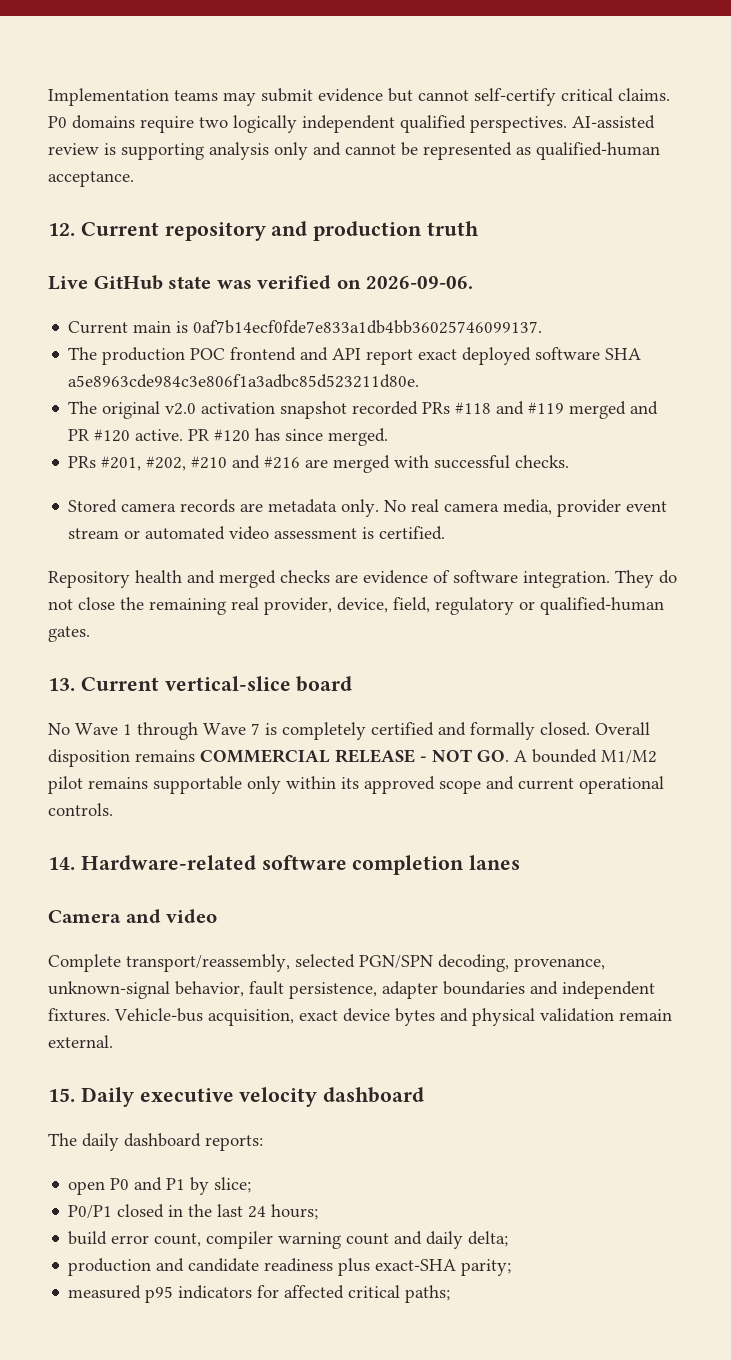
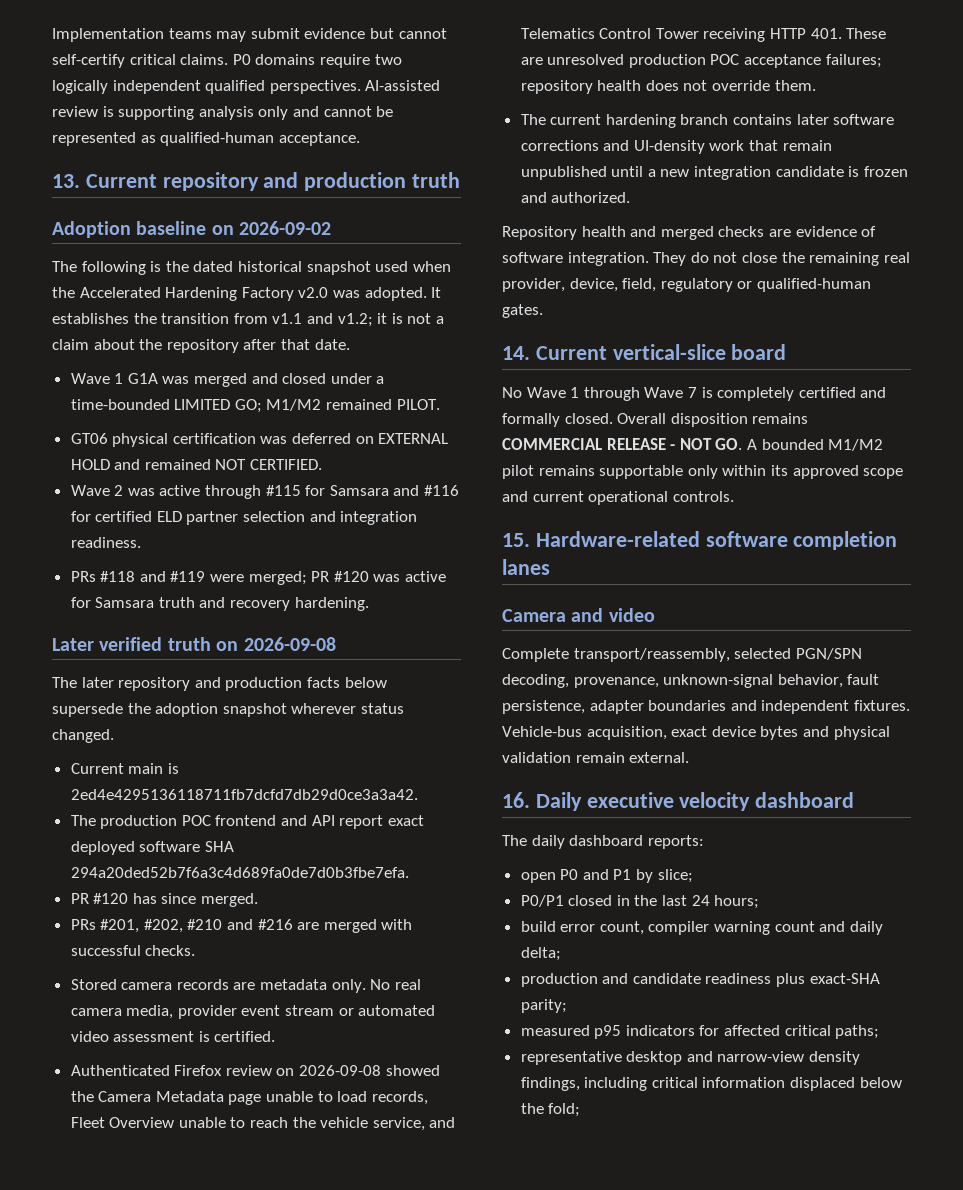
[48,223,75,236] 12. -> [52,174,80,188] 13.
[48,275,474,290] Live GitHub state was verified on 2026-09-06. -> [52,221,332,238] [52,261,451,275] [52,287,442,301] [52,313,444,327] [52,339,350,353] [70,373,385,387] [70,399,440,413] [70,433,449,447] [70,459,323,470] [70,485,460,499] [70,511,418,525] [70,537,141,548] [70,571,447,585] [70,597,369,611] [52,637,336,651] [52,677,387,691] [52,703,404,717] [52,729,114,743] Adoption baseline on 2026-09-02 // The following is the dated historical snapshot used when the Accelerated Hardening Factory v2.0 was adopted. It establishes the transition from v1.1 and v1.2; it is not a claim about the repository after that date. // Wave 1 G1A was merged and closed under a time-bounded LIMITED GO; M1/M2 remained PILOT. // GT06 physical certification was deferred on EXTERNAL HOLD and remained NOT CERTIFIED. // Wave 2 was active through #115 for Samsara and #116 for certified ELD partner selection and integration readiness. // PRs #118 and #119 were merged; PR #120 was active for Samsara truth and recovery hardening. // Later verified truth on 2026-09-08 // The later repository and production facts below supersede the adoption snapshot wherever status changed.
[193,320,543,334] 0af7b14ecf0fde7e833a1db4bb36025746099137. -> [70,789,418,800] 2ed4e4295136118711fb7dcfd7db29d0ce3a3a42.
[68,374,420,388] [68,401,659,419] [68,429,184,442] a5e8963cde984c3e806f1a3adbc85d523211d80e. // The original v2.0 activation snapshot recorded PRs #118 and #119 merged and PR #120 active. -> [70,867,409,878] 294a20ded52b7f6a3c4d689fa0de7d0b3fbe7efa. //
(446, 533) none -> [70,1065,440,1076] [70,1091,428,1105] [70,1117,456,1131] [520,28,887,42] [520,54,882,68] [520,80,816,94] [520,114,895,128] [520,140,832,154] [520,166,908,180] [520,192,631,203] // Authenticated Firefox review on 2026-09-08 showed the Camera Metadata page unable to load records, Fleet Overview unable to reach the vehicle service, and Telematics Control Tower receiving HTTP 401. These are unresolved production POC acceptance failures; repository health does not override them. // The current hardening branch contains later software corrections and UI-density work that remain unpublished until a new integration candidate is frozen and authorized.
[48,678,75,691] 13. -> [502,346,530,360] 14.
[48,857,75,870] 14. -> [502,533,530,547] 15.
[48,1088,75,1102] 15. -> [502,792,530,808] 16.
(451, 1294) none -> [520,1051,861,1065] [520,1077,902,1091] [520,1103,581,1117] // representative desktop and narrow-view density findings, including critical information displaced below the fold;

